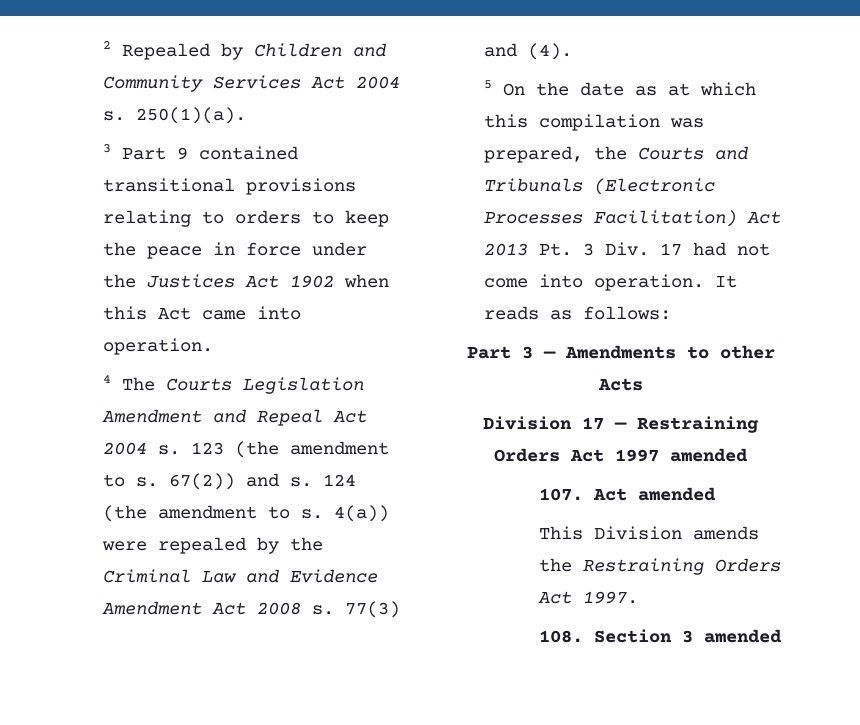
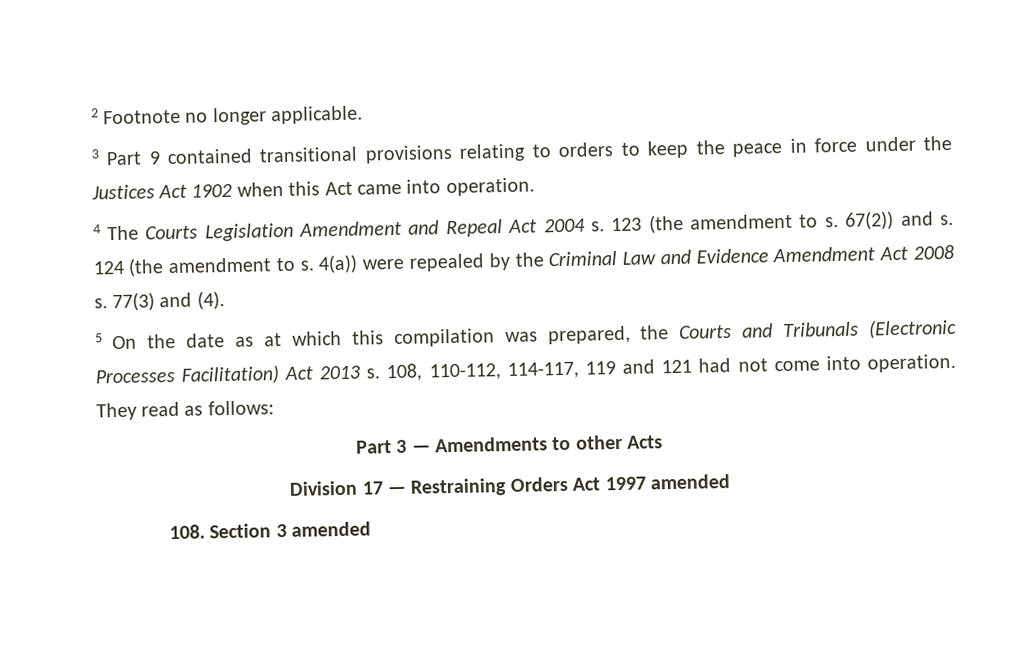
[122,43,387,60] [103,75,401,92] [103,107,247,124] Repealed by Children and Community Services Act 2004 s. 250(1)(a). -> [102,105,364,126] Footnote no longer applicable.
[539,242,683,256] Pt. 3 Div. 17 -> [366,359,693,382] s. 108, 110-112, 114-117, 119 and 121
[715,275,738,288] [484,306,540,320] It reads -> [95,401,180,421] They read
[539,487,717,501] [539,526,760,540] [539,558,782,575] [538,591,639,604] // 107. Act amended // This Division amends the Restraining Orders Act 1997. -> (730, 482) none

